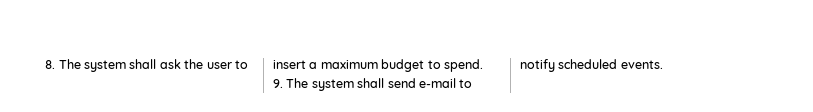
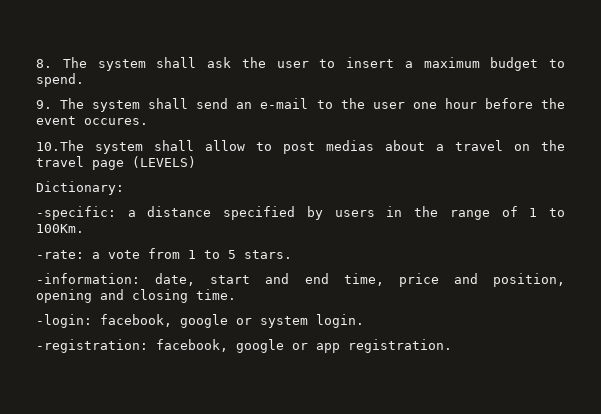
(416, 83) none -> [236,102,253,109] an
[520,59,663,72] notify scheduled events. -> [340,98,566,109] [36,116,148,125] [36,140,565,154] [36,156,196,170] [36,181,124,195] [36,206,566,220] [36,224,84,233] [36,248,292,259] [36,273,565,287] [36,289,236,303] [36,314,364,328] [36,339,452,353] the user one hour before the event occures. // 10.The system shall allow to post medias about a travel on the travel page (LEVELS) // Dictionary: // -specific: a distance specified by users in the range of 1 to 100Km. // -rate: a vote from 1 to 5 stars. // -information: date, start and end time, price and position, opening and closing time. // -login: facebook, google or system login. // -registration: facebook, google or app registration.

